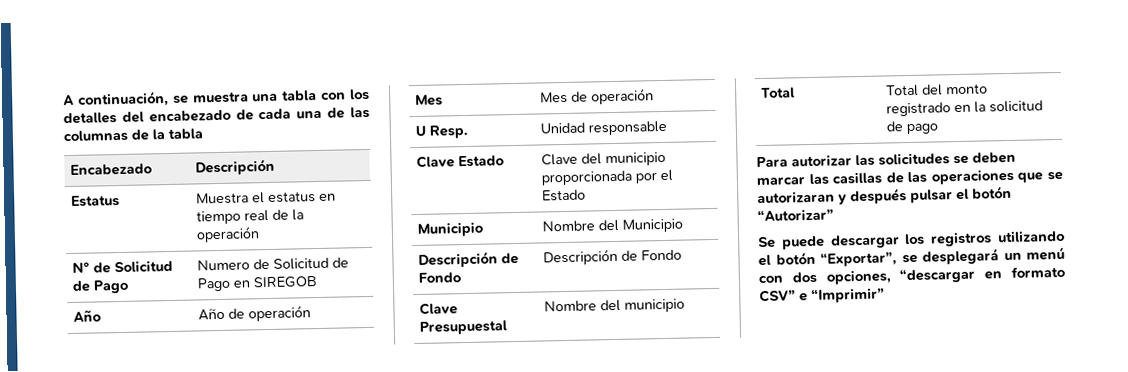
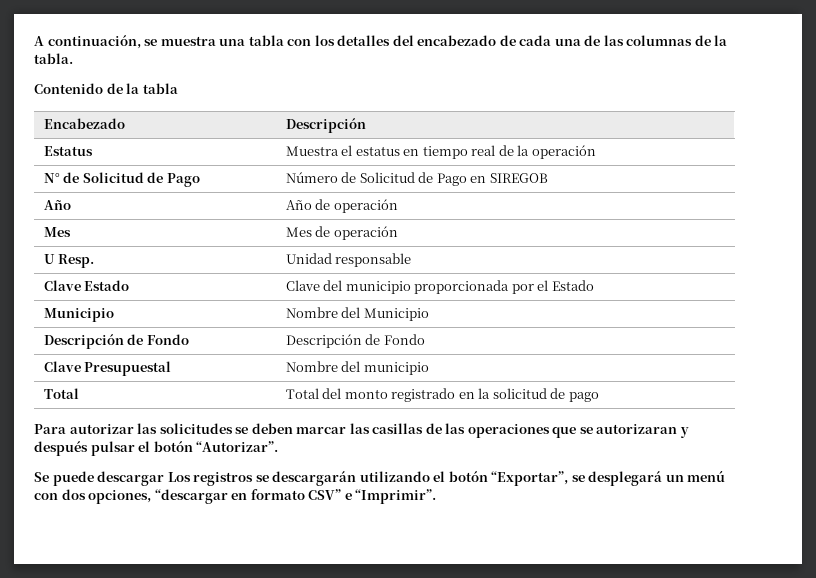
(165, 134) none -> [34,53,73,64] [34,83,140,94] tabla. // Contenido de la
[197,259,251,271] Numero -> [285,172,338,183] Número
[757,208,834,222] “Autorizar” -> [196,441,279,452] “Autorizar”.
[905,231,993,247] los registros -> [167,471,357,486] Los registros se descargarán
[811,287,885,304] “Imprimir” -> [355,489,437,504] “Imprimir”.

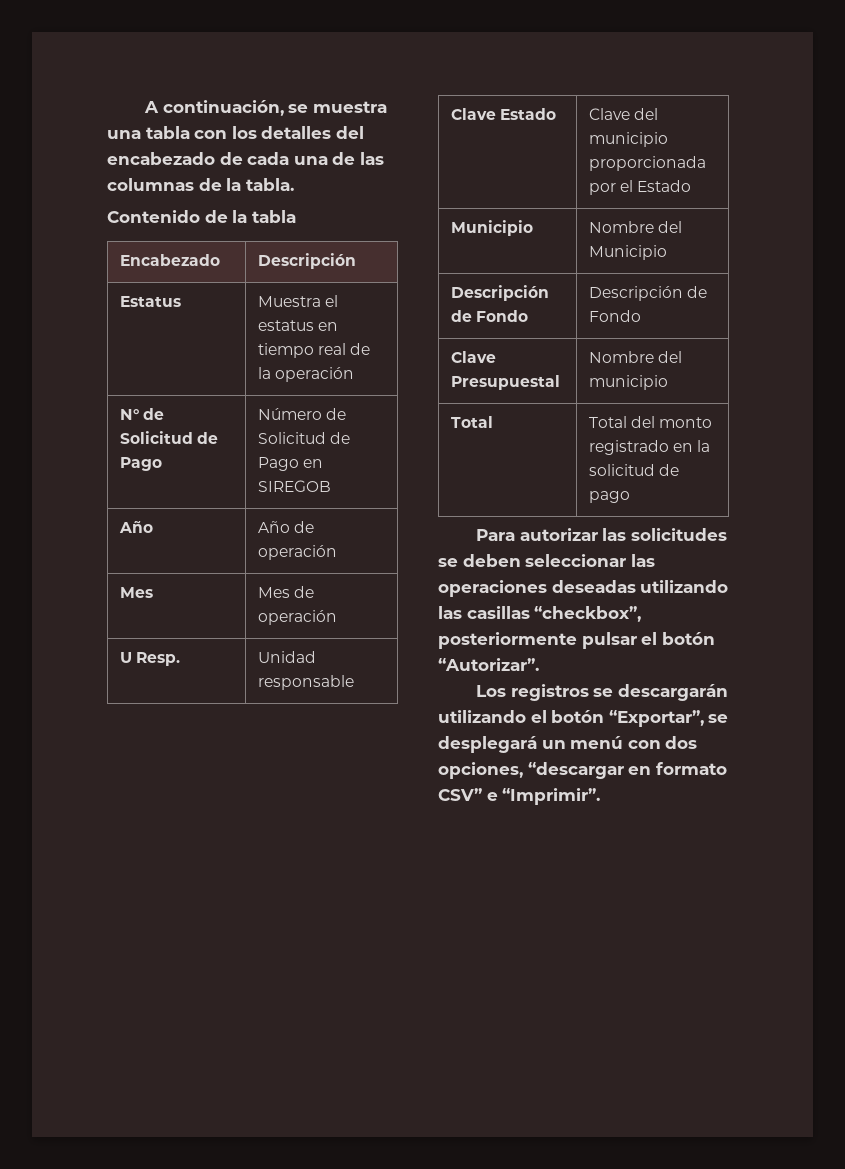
[296,423,689,438] [34,441,88,456] marcar las casillas de las operaciones que se autorizaran y después -> [525,554,655,567] [438,580,729,597] [438,606,642,622] [438,632,577,649] seleccionar las operaciones deseadas utilizando las casillas “checkbox”, posteriormente
[34,471,165,486] Se puede descargar -> (539, 664) none

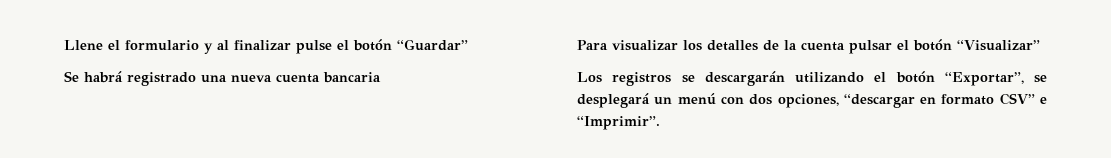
[144,100,388,116] [107,126,364,139] [107,152,384,165] [107,178,294,191] [107,210,296,223] [119,254,220,266] [257,253,356,269] [119,296,181,307] [257,295,338,307] [257,320,338,331] [257,343,371,358] [257,367,354,382] [119,408,164,420] [119,431,218,444] [119,457,162,471] [257,408,346,420] [257,432,350,444] [257,457,323,471] [257,480,331,492] [118,520,153,533] [257,521,314,533] [257,545,337,560] [119,587,153,598] [257,586,314,598] [257,610,337,625] [119,652,180,666] [257,651,316,663] [257,675,354,690] [450,108,556,120] [588,108,658,120] [588,132,668,147] [588,156,706,171] [588,180,692,195] [450,220,533,236] [588,221,682,233] [588,245,667,260] [450,285,549,301] [450,310,528,322] [588,286,707,301] [588,310,641,322] [450,351,496,363] [450,375,560,390] [588,351,682,363] [588,375,668,390] [450,416,493,428] [588,416,713,428] [588,440,711,455] [588,464,679,476] [588,491,630,503] [476,528,728,541] [438,554,655,567] [438,580,729,597] [438,606,642,622] [438,632,577,649] A continuación, se muestra una tabla con los detalles del encabezado de cada una de las columnas de la tabla. // Contenido de la tabla // Encabezado | Descripción // Estatus | Muestra el estatus en tiempo real de la operación // N° de Solicitud de Pago | Número de Solicitud de Pago en SIREGOB // Año | Año de operación // Mes | Mes de operación // U Resp. | Unidad responsable // Clave Estado | Clave del municipio proporcionada por el Estado // Municipio | Nombre del Municipio // Descripción de Fondo | Descripción de Fondo // Clave Presupuestal | Nombre del municipio // Total | Total del monto registrado en la solicitud de pago // Para autorizar las solicitudes se deben seleccionar las operaciones deseadas utilizando las casillas “checkbox”, posteriormente -> [64,39,468,54] [64,71,381,86] [577,40,845,51] Llene el formulario y al finalizar pulse el botón “Guardar” // Se habrá registrado una nueva cuenta bancaria // Para visualizar los detalles de la cuenta
[438,658,539,671] “Autorizar”. -> [957,40,1040,51] “Visualizar”

